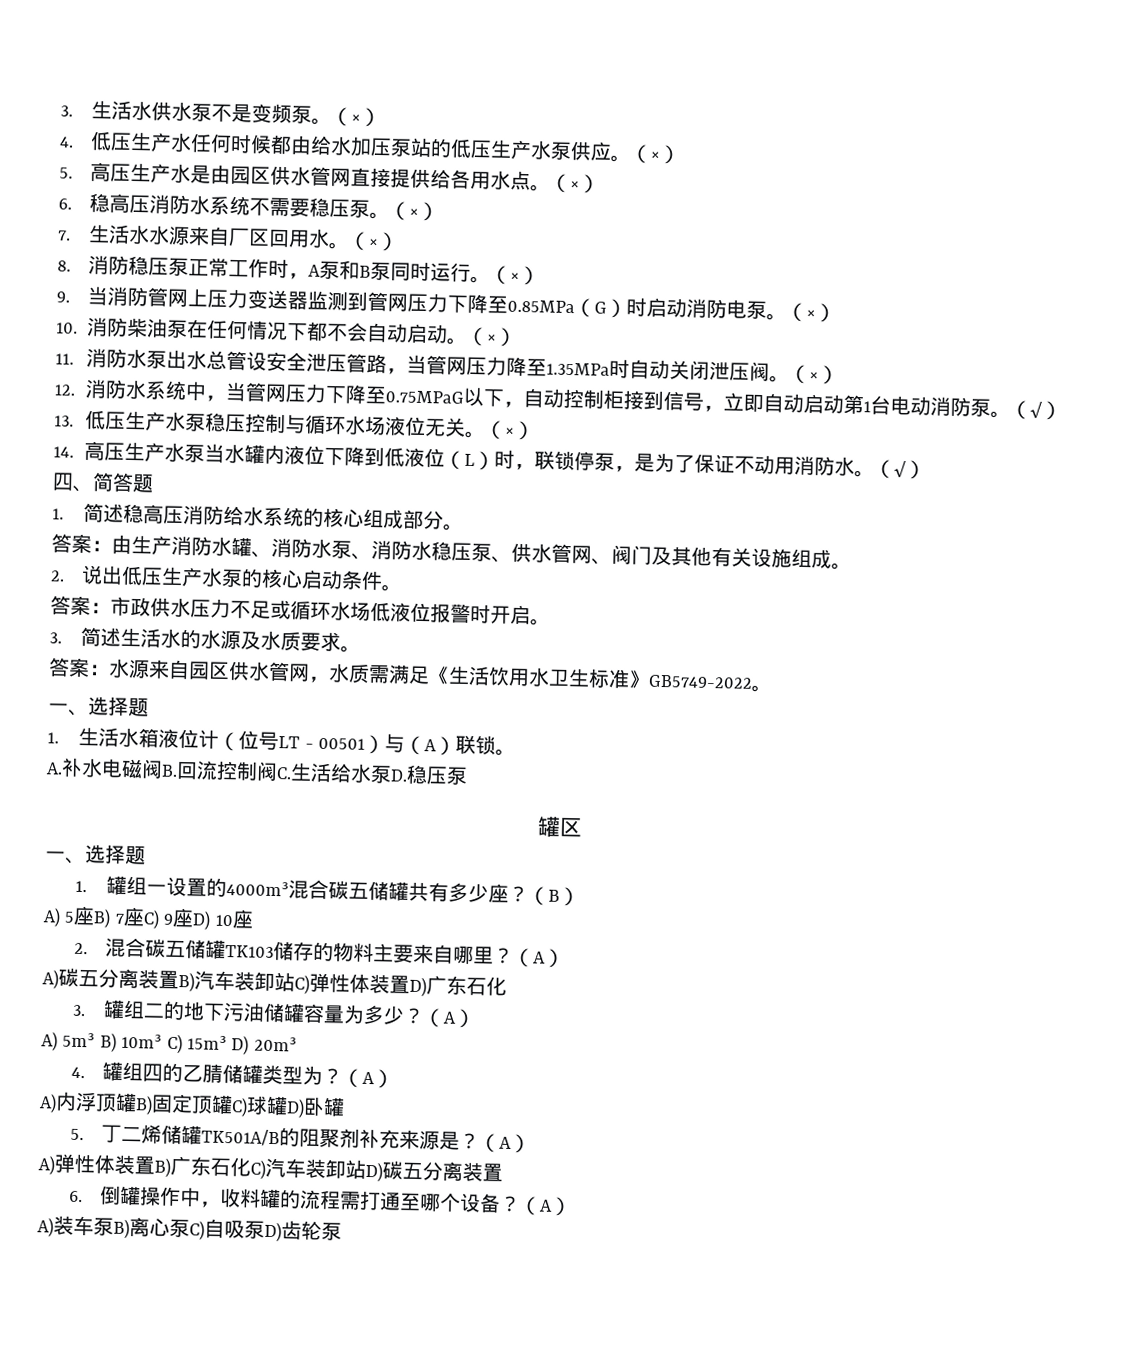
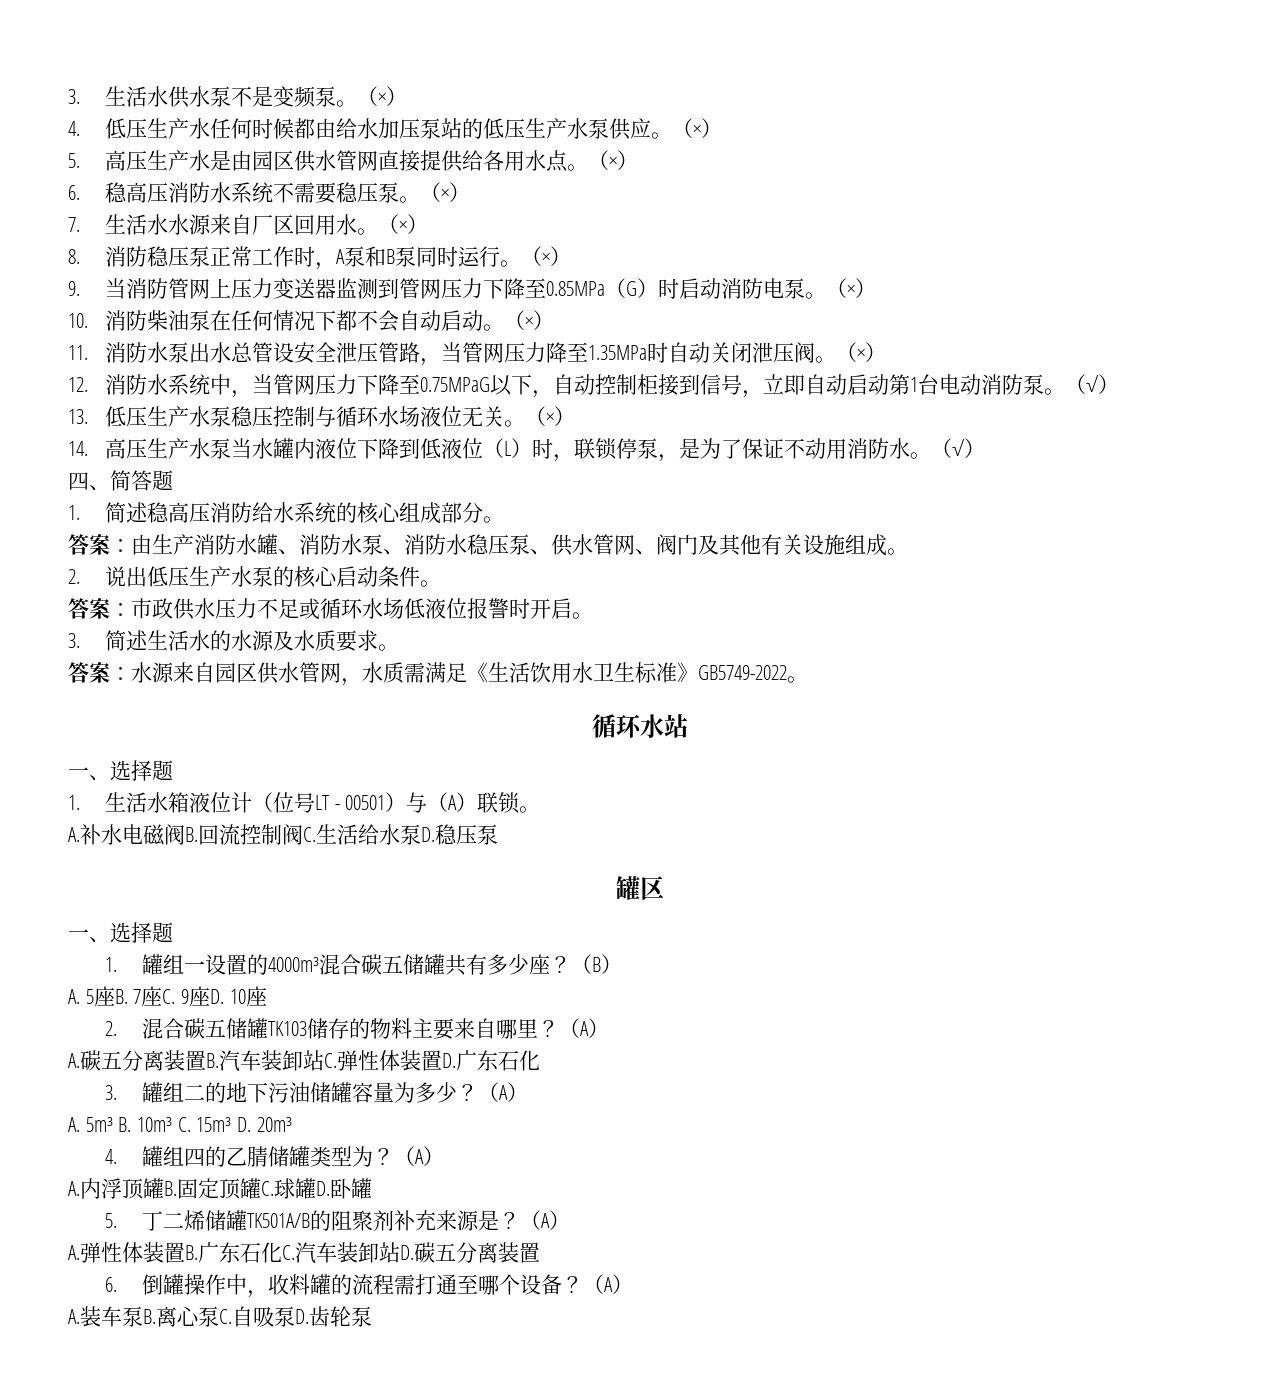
(772, 688) none -> [592,714,688,738] // 循环水站
[43,905,212,931] A) 5座B) 7座C) 9座D) -> [68,986,224,1007] A. 5座B. 7座C. 9座D.
[42,967,427,998] A)碳五分离装置B)汽车装卸站C)弹性体装置D) -> [68,1050,456,1072] A.碳五分离装置B.汽车装卸站C.弹性体装置D.
[41,1031,250,1056] A) 5m³ B) 10m³ C) 15m³ D) -> [68,1117,252,1132] A. 5m³ B. 10m³ C. 15m³ D.
[39,1093,57,1114] A) -> [68,1181,80,1196] A.
[135,1095,153,1116] B) -> [164,1181,177,1196] B.
[231,1095,305,1119] C)球罐D) -> [260,1178,330,1199] C.球罐D.
[38,1153,383,1183] A)弹性体装置B)广东石化C)汽车装卸站D) -> [68,1242,414,1264] A.弹性体装置B.广东石化C.汽车装卸站D.
[37,1215,282,1243] A)装车泵B)离心泵C)自吸泵D) -> [68,1306,309,1327] A.装车泵B.离心泵C.自吸泵D.

